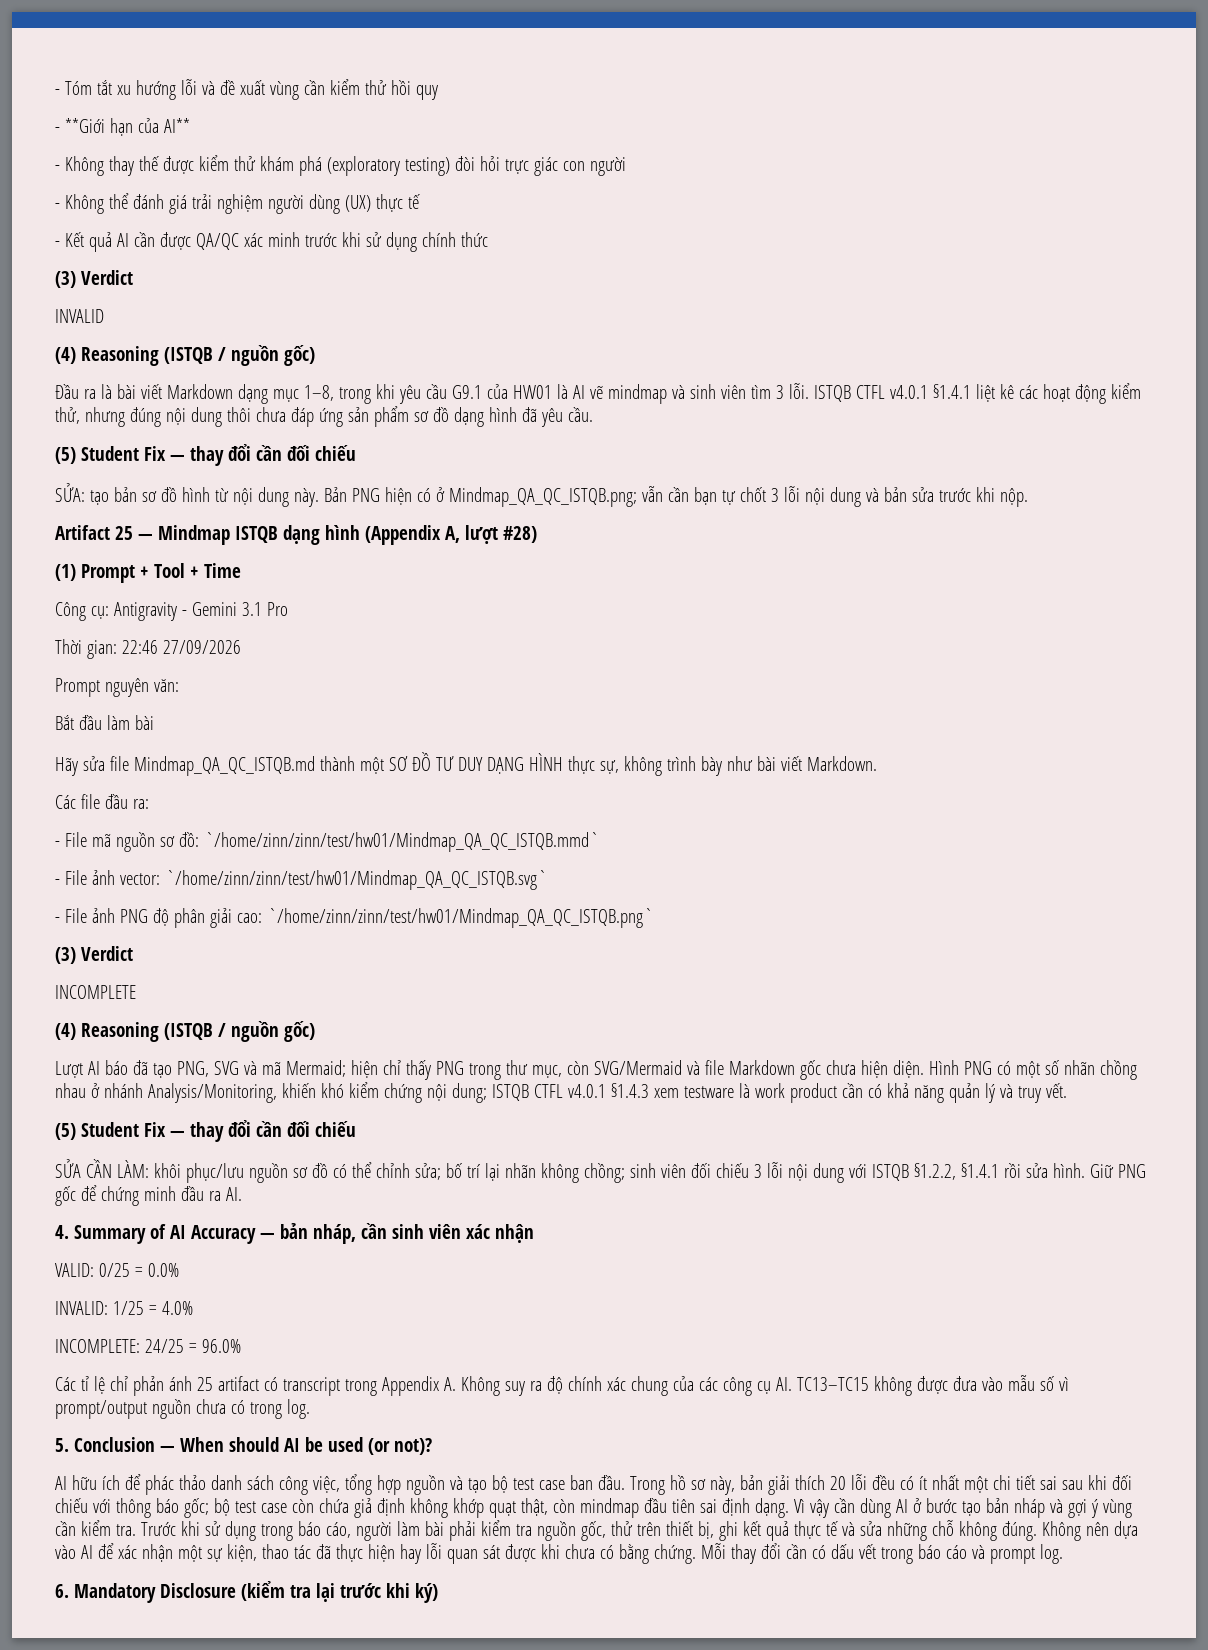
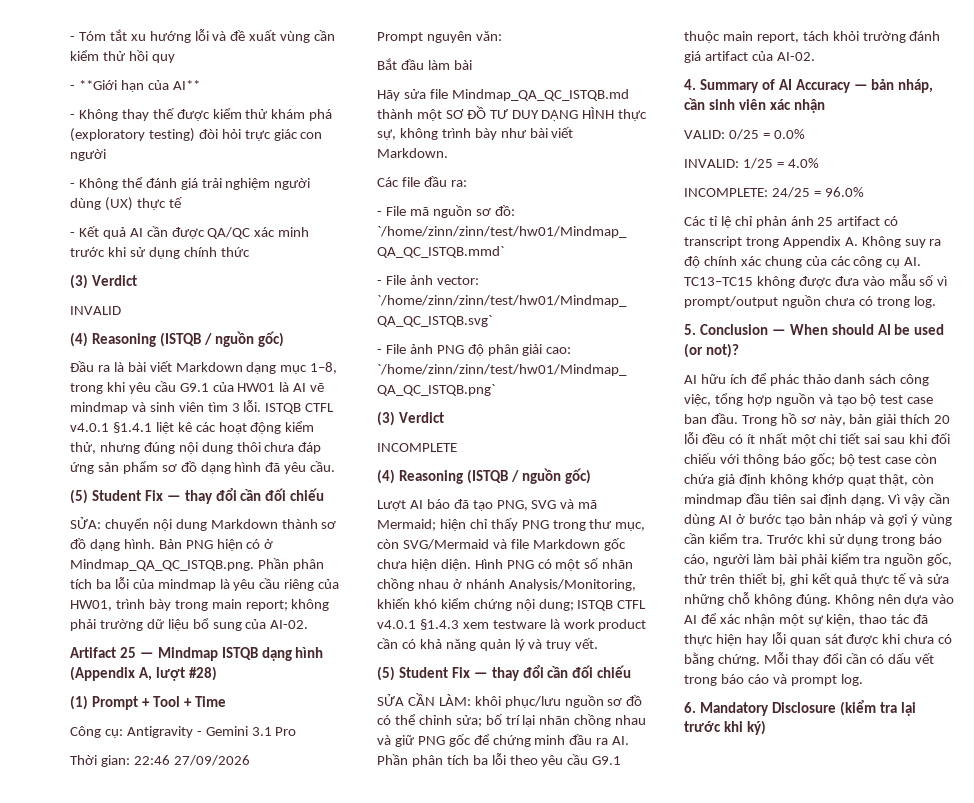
[89,487,319,507] tạo bản sơ đồ hình từ nội dung này. -> [104,518,337,531] [70,538,155,551] chuyển nội dung Markdown thành sơ đồ dạng hình.
[448,486,1028,507] Mindmap_QA_QC_ISTQB.png; vẫn cần bạn tự chốt 3 lỗi nội dung và bản sửa trước khi nộp. -> [70,558,324,571] [70,577,340,591] [70,599,330,611] [70,618,309,631] Mindmap_QA_QC_ISTQB.png. Phần phân tích ba lỗi của mindmap là yêu cầu riêng của HW01, trình bày trong main report; không phải trường dữ liệu bổ sung của AI-02.
[540,1162,1114,1183] không chồng; sinh viên đối chiếu 3 lỗi nội dung với ISTQB §1.2.2, §1.4.1 rồi sửa hình. Giữ -> [574,714,647,727] [377,735,415,747] chồng nhau và giữ
(242, 1194) none -> [377,753,622,767] [684,31,941,43] [684,51,815,63] Phần phân tích ba lỗi theo yêu cầu G9.1 thuộc main report, tách khỏi trường đánh giá artifact của AI-02.

